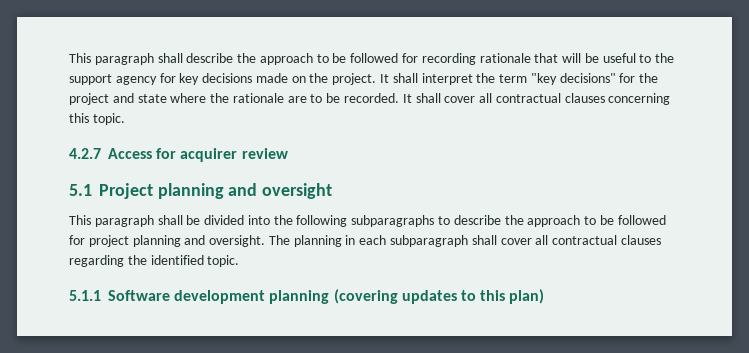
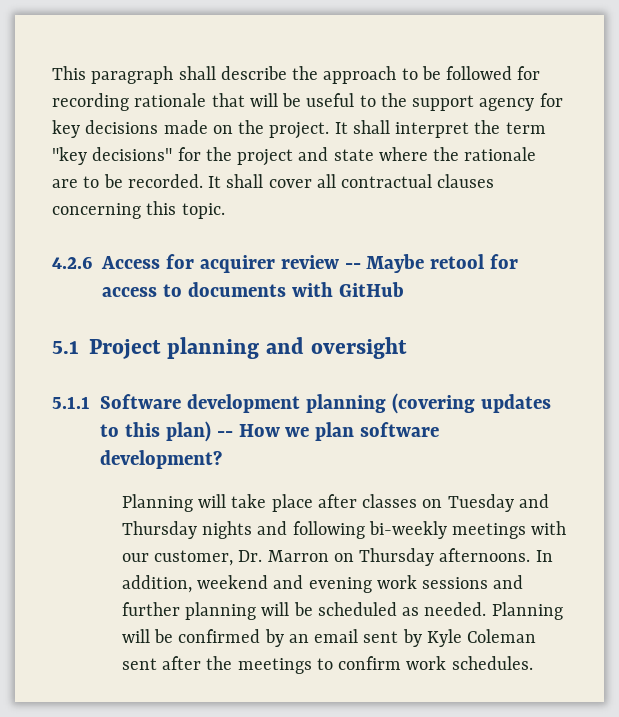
[69,148,101,159] 4.2.7 -> [52,256,92,269] 4.2.6
(288, 153) none -> [344,254,519,273] [101,282,404,297] -- Maybe retool for access to documents with GitHub
[69,215,666,227] [69,235,661,247] [69,255,240,267] // This paragraph shall be divided into the following subparagraphs to describe the approach to be followed for project planning and oversight. The planning in each subparagraph shall cover all contractual clauses regarding the identified topic. -> (407, 348) none
(545, 296) none -> [216,422,440,441] [99,450,222,469] [121,494,549,512] [121,521,567,539] [121,548,553,566] [121,575,524,593] [121,602,563,620] [121,629,537,647] [121,656,533,674] -- How we plan software development? // Planning will take place after classes on Tuesday and Thursday nights and following bi-weekly meetings with our customer, Dr. Marron on Thursday afternoons. In addition, weekend and evening work sessions and further planning will be scheduled as needed. Planning will be confirmed by an email sent by Kyle Coleman sent after the meetings to confirm work schedules.

